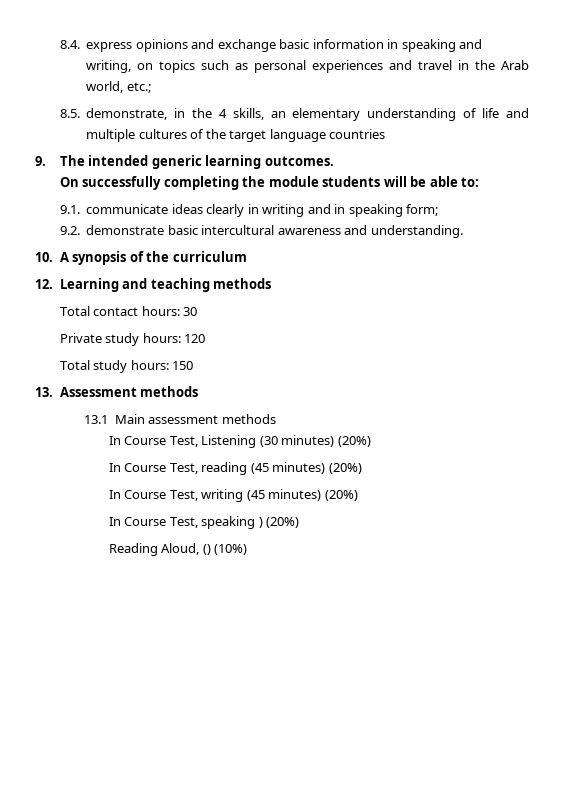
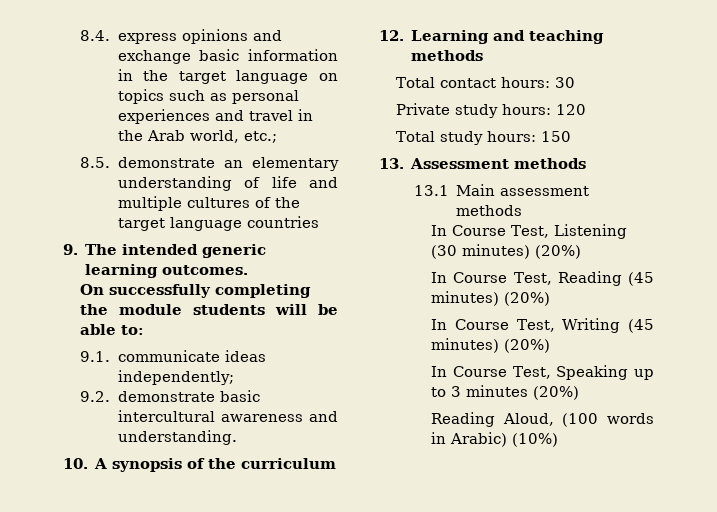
[401,39,483,52] [86,60,132,73] speaking and writing, -> [143,70,309,84] the target language
[86,108,264,120] demonstrate, in the 4 skills, -> [117,157,215,168] demonstrate
[206,204,439,217] clearly in writing and in speaking form; -> [117,370,234,385] independently;
[201,462,362,475] [108,489,358,502] [108,516,263,529] reading (45 minutes) (20%) // In Course Test, writing (45 minutes) (20%) // In Course Test, speaking ) -> [557,271,654,286] [431,291,551,306] [431,318,654,333] [431,338,551,353] [431,365,654,380] [431,385,529,397] Reading (45 minutes) (20%) // In Course Test, Writing (45 minutes) (20%) // In Course Test, Speaking up to 3 minutes
[202,544,211,555] () -> [562,413,654,427] [431,432,508,447] (100 words in Arabic)

